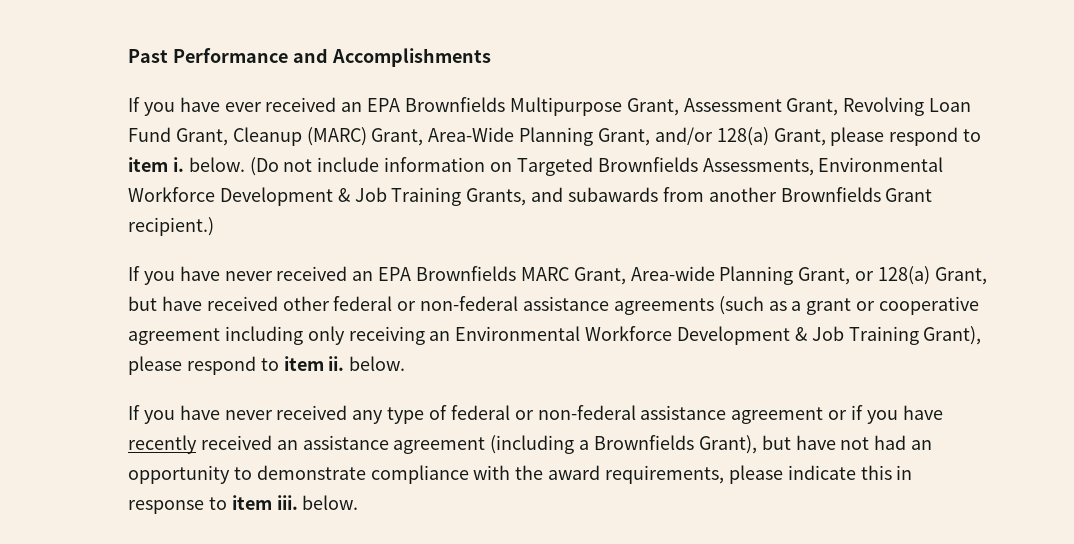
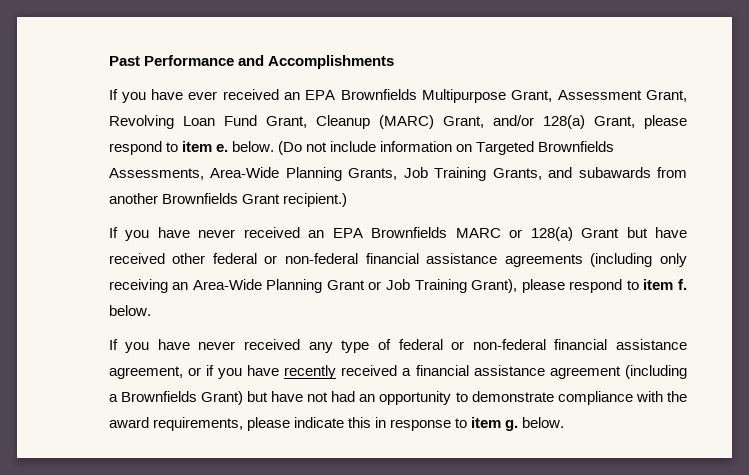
[428,127,650,146] Area-Wide Planning Grant, -> (484, 122) none
[172,157,184,172] i. -> [215,144,228,152] e.
[818,157,944,172] [127,187,350,206] Environmental Workforce Development & -> [210,167,398,181] Area-Wide Planning Grants,
[573,266,851,285] Grant, Area-wide Planning Grant, -> (501, 233) none
[934,267,987,285] Grant, -> [581,228,620,238] Grant
(519, 303) none -> [365,253,419,264] financial
[718,296,980,315] [127,326,807,345] (such as a grant or cooperative agreement including only receiving an Environmental Workforce Development & -> [590,253,687,267] [108,279,382,293] (including only receiving an Area-Wide Planning Grant or
[328,356,345,371] ii. -> [678,279,687,290] f.
[640,405,824,424] assistance agreement -> [554,339,688,350] [108,366,183,379] financial assistance agreement,
[276,440,298,450] an -> [402,365,469,376] a financial
[698,435,757,454] Grant), -> [200,391,243,405] Grant)
[276,495,298,510] iii. -> [504,420,518,431] g.

